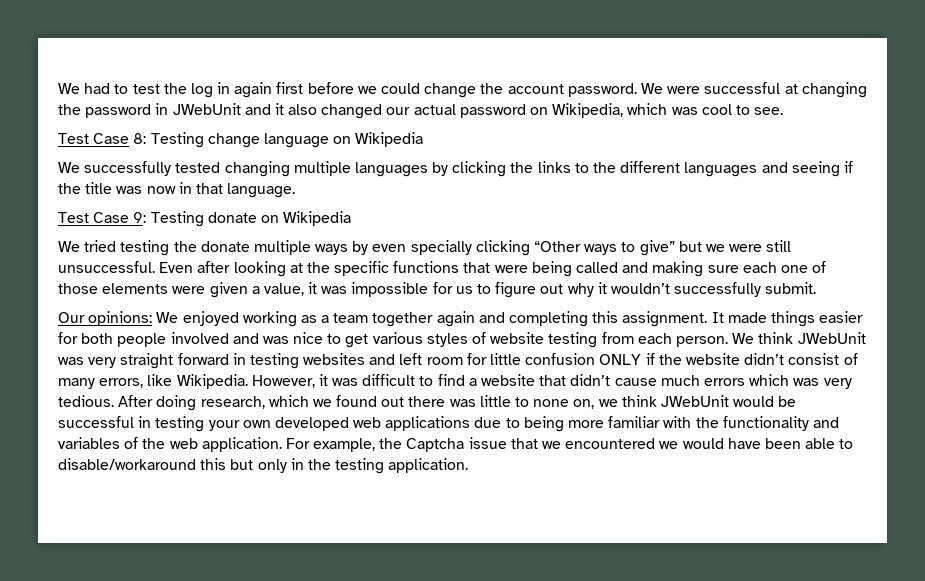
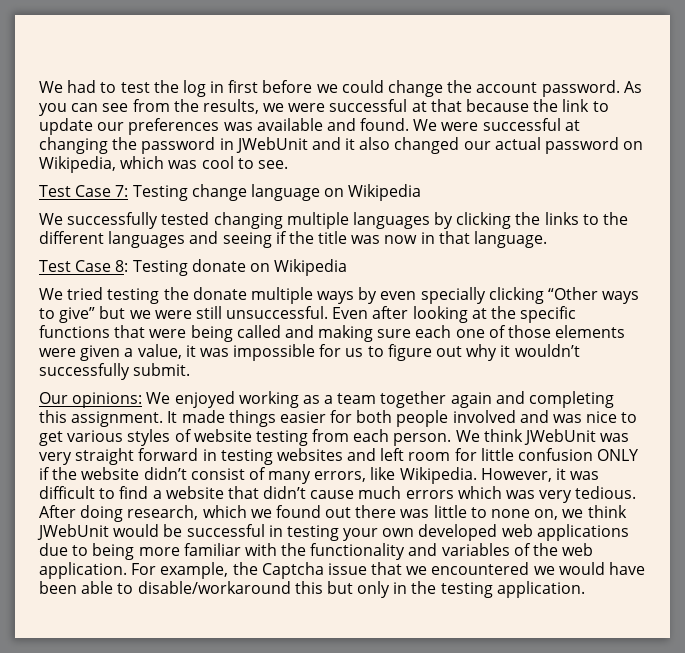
[234,82,273,98] again -> (225, 87) none
(637, 90) none -> [623,81,642,93] [39,99,609,116] [39,118,410,135] As you can see from the results, we were successful at that because the link to update our preferences was available and found.
[133,133,147,144] 8: -> [115,185,129,197] 7:
[133,212,147,223] 9: -> [115,260,129,272] 8:

